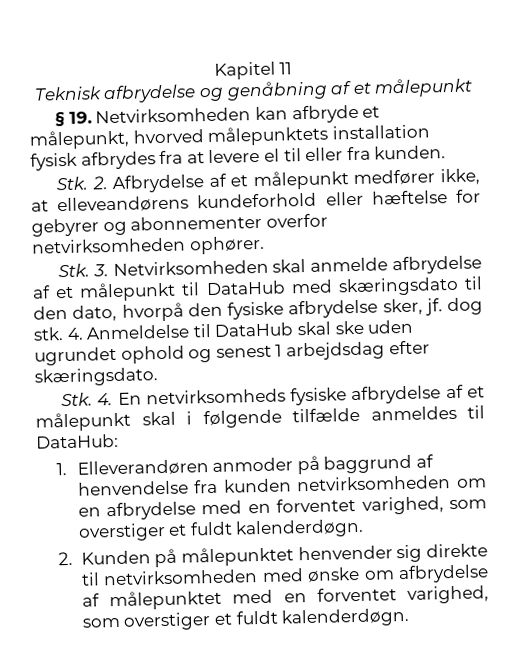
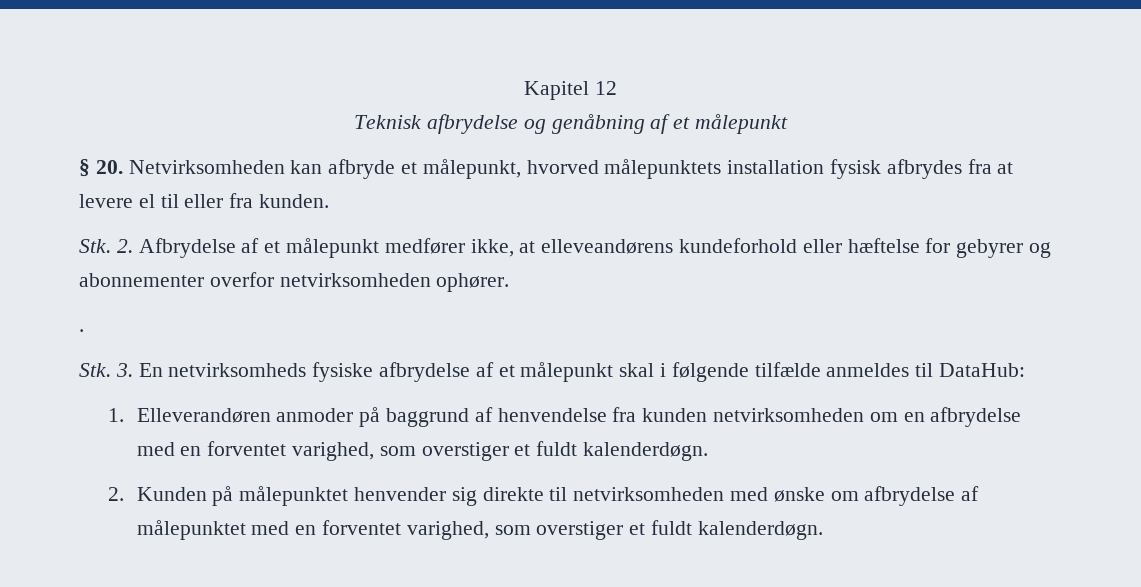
[279,62,293,75] 11 -> [594,81,617,95] 12
[68,111,92,124] 19. -> [95,160,123,174] 20.
(265, 245) none -> [79,329,84,332] // .
[112,255,482,277] [32,276,484,302] [33,297,483,322] [33,319,414,341] [34,340,430,366] [34,367,158,387] [61,392,114,407] Netvirksomheden skal anmelde afbrydelse af et målepunkt til DataHub med skæringsdato til den dato, hvorpå den fysiske afbrydelse sker, jf. dog stk. 4. Anmeldelse til DataHub skal ske uden ugrundet ophold og senest 1 arbejdsdag efter skæringsdato. // Stk. 4. -> (133, 370) none

